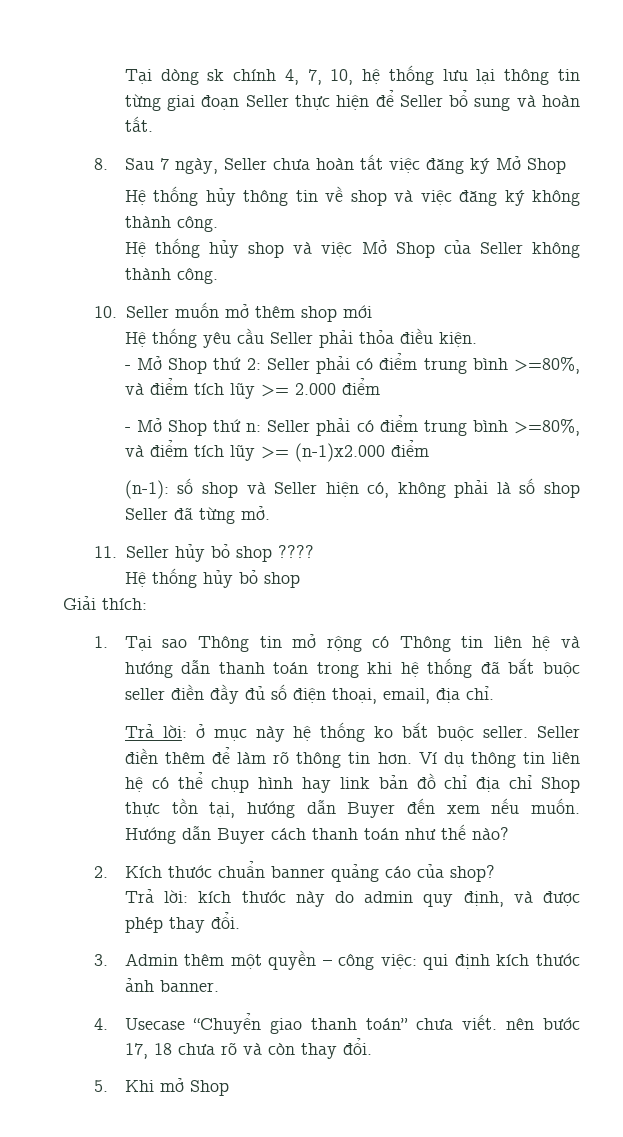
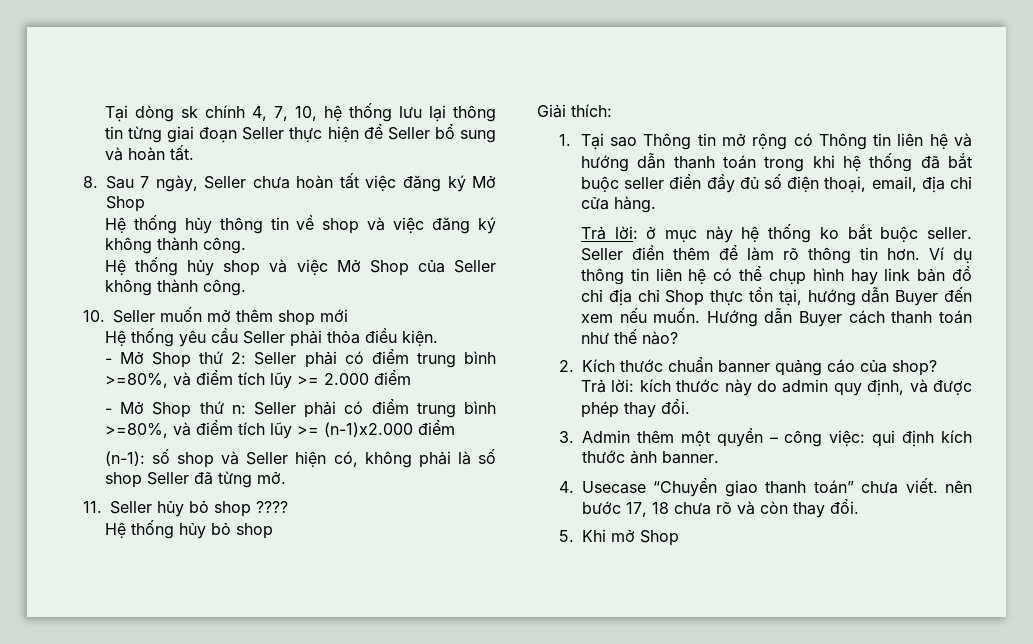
[465,686,494,700] chỉ. -> [950,177,972,189] [580,196,656,213] chỉ cửa hàng.

